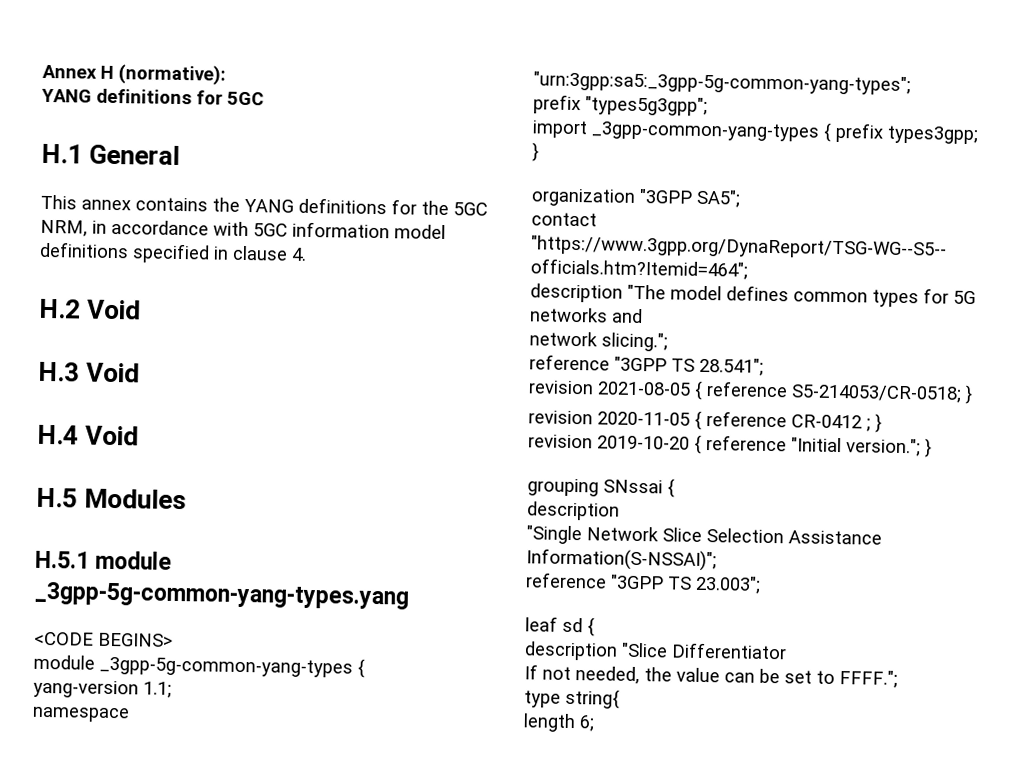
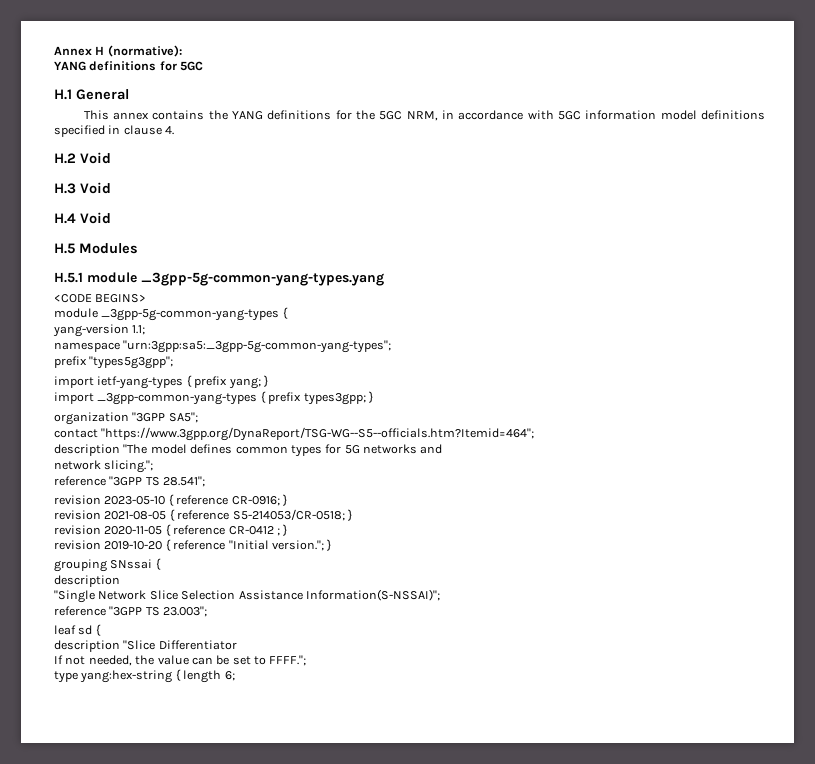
(708, 106) none -> [54,375,268,389] // import ietf-yang-types { prefix yang; }
(764, 366) none -> [54,494,287,506] // revision 2023-05-10 { reference CR-0916; }
[565,688,620,709] string{ // -> [80,669,181,683] yang:hex-string {

